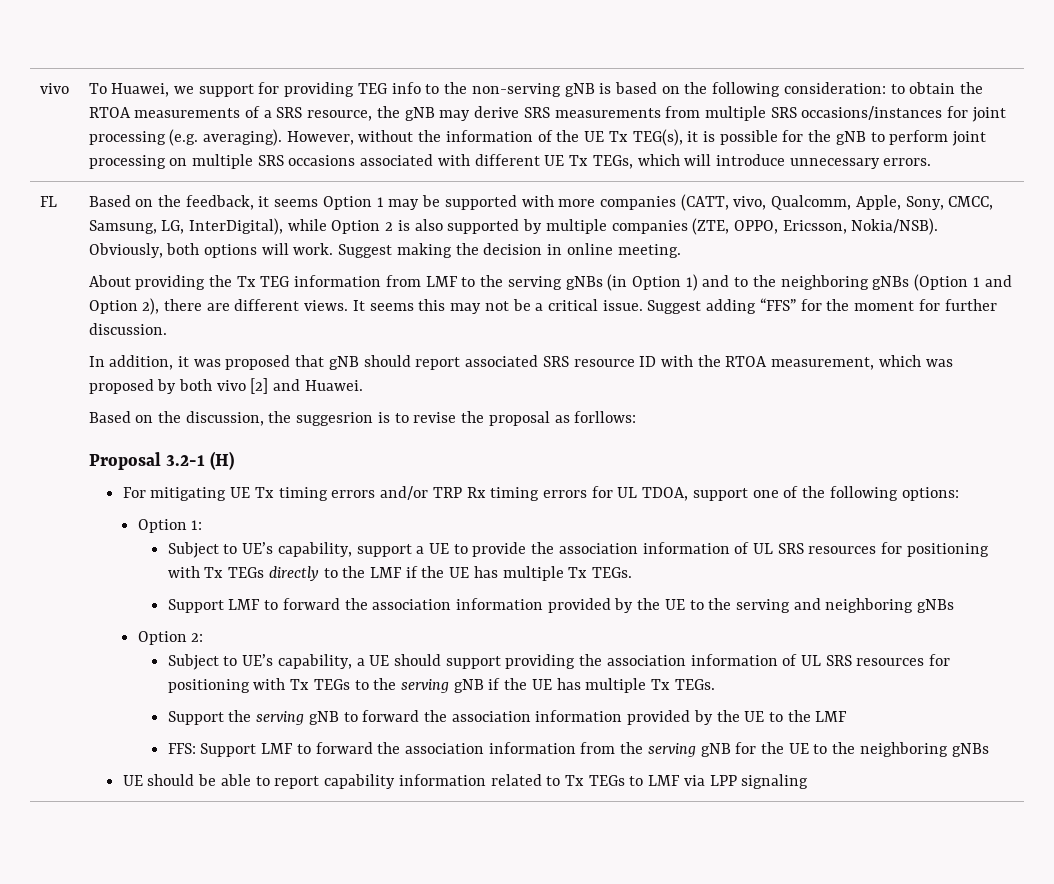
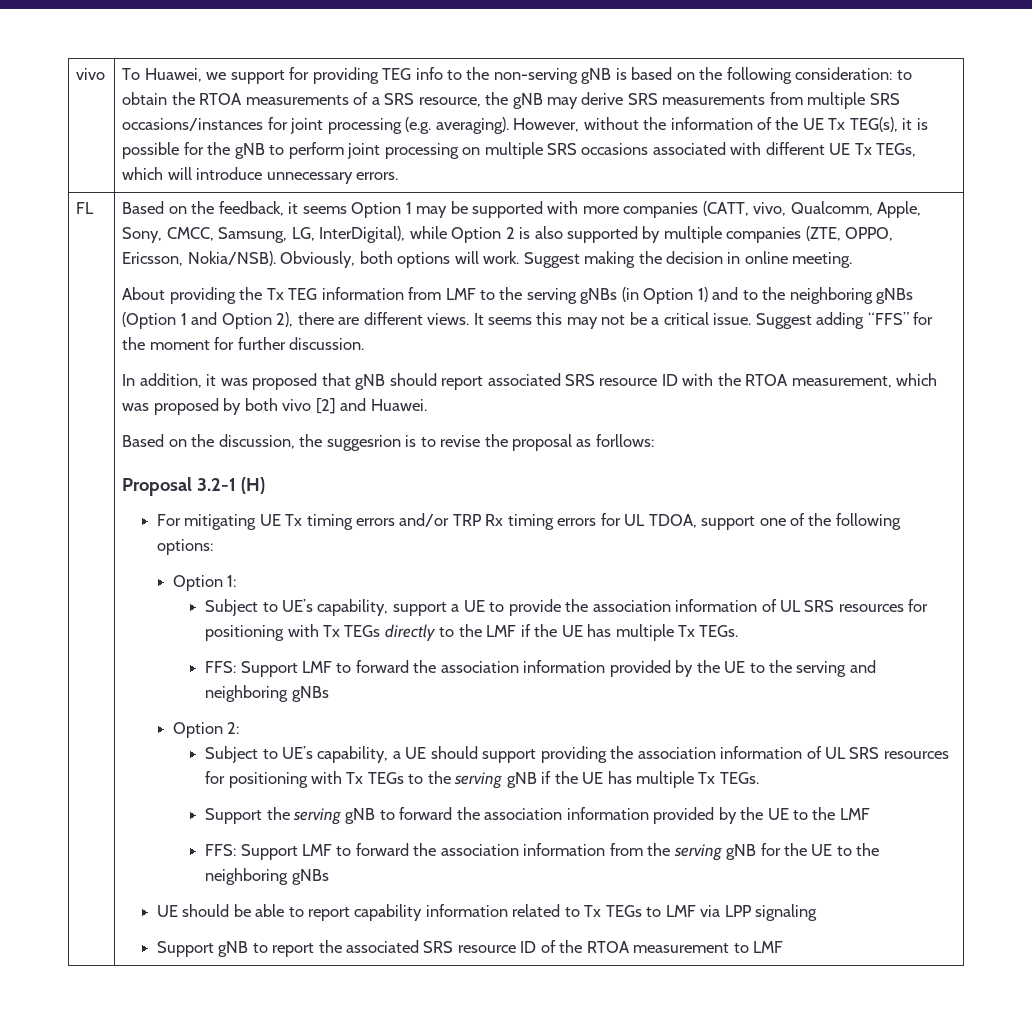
(633, 572) none -> [205,661,237,673] FFS:
(809, 781) none -> [156,940,784,957] // Support gNB to report the associated SRS resource ID of the RTOA measurement to LMF

